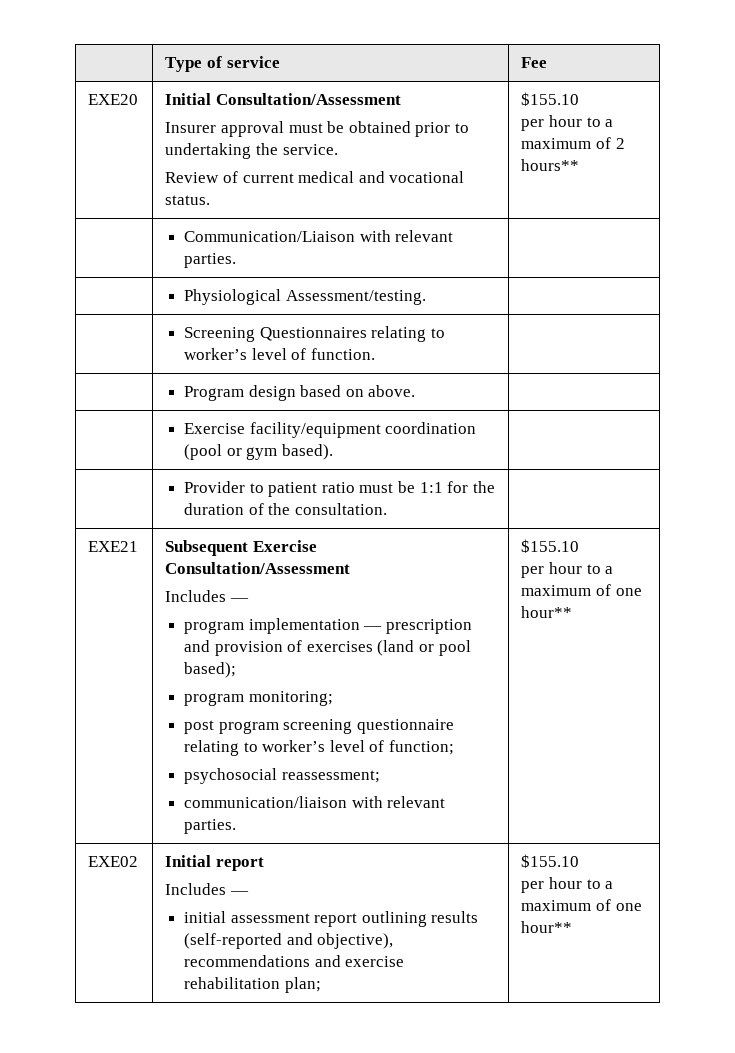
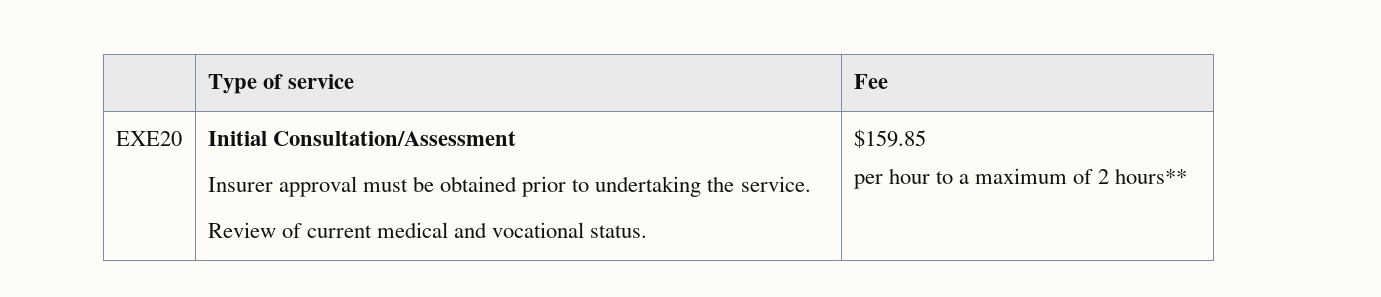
[521,92,580,106] $155.10 -> [853,129,926,148] $159.85
[184,230,454,242] [184,253,237,268] [184,289,426,305] [184,326,445,342] [184,348,375,360] [184,385,416,401] [184,422,477,438] [184,444,333,460] [184,481,495,497] [184,503,387,515] [88,541,139,552] [165,540,317,556] [165,562,351,574] [165,590,249,602] [184,618,472,634] [184,640,471,656] [184,662,237,678] [184,691,333,706] [184,719,454,734] [184,740,454,756] [184,768,380,784] [184,796,446,808] [184,819,237,834] [521,539,580,553] [521,562,614,578] [521,584,642,596] [521,606,573,618] [88,856,139,867] [165,855,264,871] [165,883,249,895] [184,911,479,927] [184,933,394,949] [184,955,405,967] [184,977,321,993] [521,854,580,868] [521,877,614,893] [521,899,642,911] [521,921,573,933] // | Communication/Liaison with relevant parties. | // | Physiological Assessment/testing. | // | Screening Questionnaires relating to worker’s level of function. | // | Program design based on above. | // | Exercise facility/equipment coordination (pool or gym based). | // | Provider to patient ratio must be 1:1 for the duration of the consultation. | // EXE21 | Subsequent Exercise Consultation/Assessment // Includes — // program implementation — prescription and provision of exercises (land or pool based); // program monitoring; // post program screening questionnaire relating to worker’s level of function; // psychosocial reassessment; // communication/liaison with relevant parties. | $155.10 // per hour to a maximum of one hour** // EXE02 | Initial report // Includes — // initial assessment report outlining results (self-reported and objective), recommendations and exercise rehabilitation plan; | $155.10 // per hour to a maximum of one hour** -> (1188, 176) none

